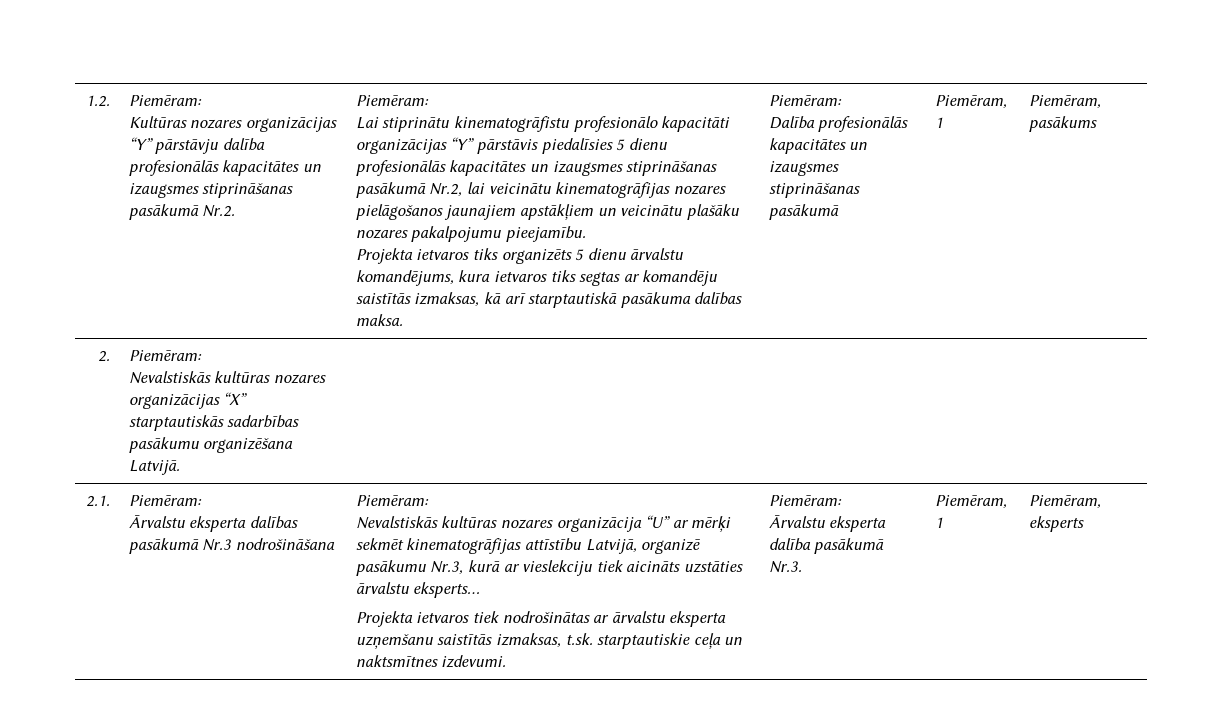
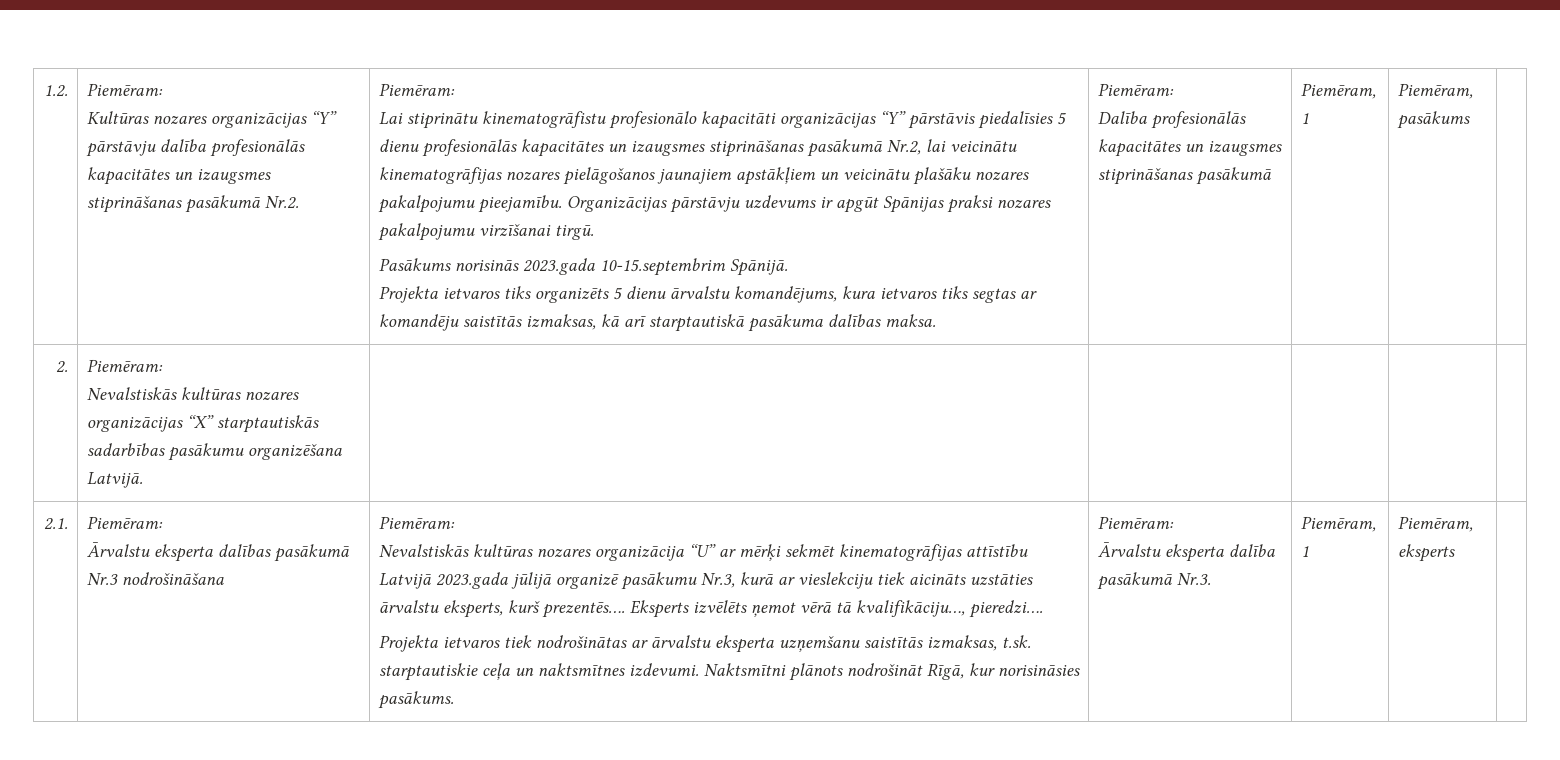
(586, 234) none -> [566,195,1051,213] [377,223,594,241] [378,258,788,276] Organizācijas pārstāvju uzdevums ir apgūt Spānijas praksi nozares pakalpojumu virzīšanai tirgū. // Pasākums norisinās 2023.gada 10-15.septembrim Spānijā.
[585,539,637,554] Latvijā, -> [378,572,551,589] Latvijā 2023.gada jūlijā
[413,582,481,598] eksperts… -> [442,600,1043,618] eksperts, kurš prezentēs…. Eksperts izvēlēts ņemot vērā tā kvalifikāciju…, pieredzi….
(507, 661) none -> [703,663,1080,681] [377,691,454,709] Naktsmītni plānots nodrošināt Rīgā, kur norisināsies pasākums.

